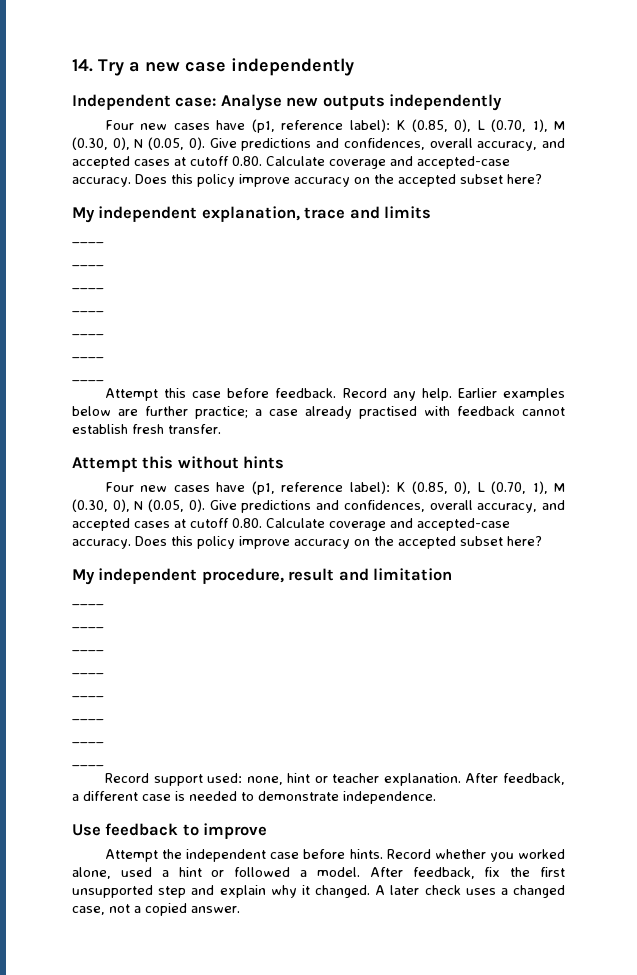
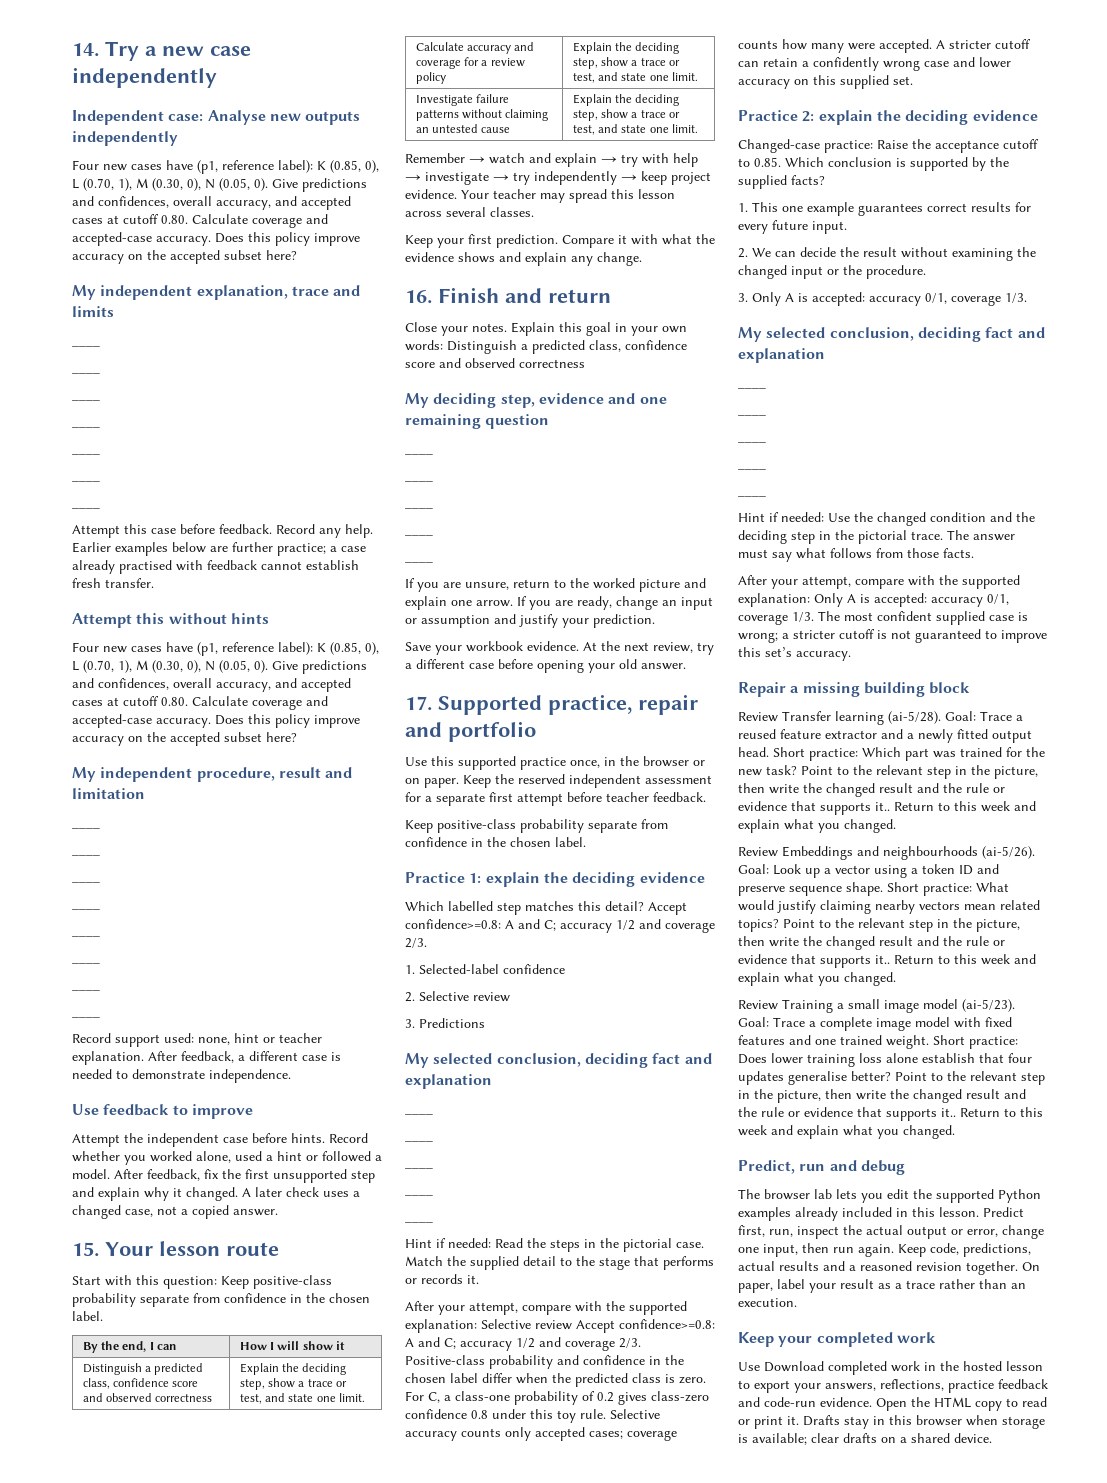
(240, 909) none -> [72,1241,279,1257] [72,1275,332,1289] [72,1293,370,1307] [72,1311,103,1321] [82,1341,178,1353] [239,1341,346,1350] [82,1363,204,1375] [82,1378,199,1389] [82,1393,213,1402] [239,1363,347,1375] [239,1378,348,1390] [239,1393,366,1404] [415,42,535,54] [415,57,525,69] [415,72,446,84] [572,42,680,54] [572,57,681,69] [572,72,699,83] [415,94,510,106] [415,109,549,121] [415,124,511,133] [572,94,680,106] [572,109,681,121] [572,124,699,135] [405,153,698,167] [405,171,711,185] [405,189,675,203] [405,207,534,217] [405,234,715,248] [405,252,642,266] [405,287,611,304] [405,322,687,336] [405,340,687,354] [405,358,585,368] [405,393,667,408] [405,414,550,429] [405,453,433,455] [405,480,433,482] [405,507,433,509] [405,534,433,536] [405,561,433,563] [405,578,706,592] [405,596,713,610] [405,614,655,628] [405,641,714,655] [405,659,686,673] [405,694,698,715] [405,721,536,742] [405,756,705,770] [405,774,712,788] [405,792,706,806] [405,819,668,833] [405,837,586,847] [405,872,705,887] [405,901,687,915] [405,919,715,933] [405,938,427,948] [405,964,565,974] [405,991,510,1002] [405,1018,485,1028] [405,1053,712,1068] [405,1074,492,1089] [405,1113,433,1115] [405,1140,433,1142] [405,1167,433,1169] [405,1194,433,1196] [405,1221,433,1223] [405,1238,704,1252] [405,1256,714,1270] [405,1274,479,1284] [405,1301,687,1315] [405,1319,715,1333] [405,1337,641,1351] [405,1355,684,1369] [405,1373,706,1387] [405,1391,709,1405] [405,1409,660,1423] [405,1427,677,1441] [738,39,1031,53] [738,57,1011,71] [738,75,913,89] [738,110,1038,125] [738,139,1039,153] [738,157,1009,171] [738,175,825,189] [738,202,1031,216] [738,220,847,234] [738,247,1036,261] [738,265,926,279] [738,292,1027,306] [738,327,1045,342] [738,348,825,363] [738,387,766,389] [738,414,766,416] [738,441,766,443] [738,468,766,470] [738,495,766,497] [738,512,1035,526] [738,530,1015,544] [738,548,974,562] [738,575,1020,589] [738,593,1009,607] [738,611,1028,625] [738,629,1047,643] [738,647,851,661] [738,682,971,697] [738,711,1023,725] [738,729,1032,743] [738,747,1045,761] [738,765,1038,779] [738,783,1005,797] [738,801,1036,815] [738,819,896,833] [738,846,1035,860] [738,864,999,878] [738,882,1009,896] [738,900,1040,914] [738,918,1020,932] [738,936,1005,950] [738,954,1036,968] [738,972,896,986] [738,999,1015,1013] [738,1017,1012,1031] [738,1035,1018,1049] [738,1053,1032,1067] [738,1071,1045,1085] [738,1089,1026,1103] [738,1107,1043,1121] [738,1125,955,1139] [738,1160,905,1175] [738,1189,1041,1203] [738,1207,1024,1221] [738,1225,1044,1239] [738,1243,1031,1257] [738,1261,1040,1275] [738,1279,1026,1293] [738,1298,797,1307] [738,1332,936,1347] [738,1361,1043,1375] [738,1379,1048,1393] [738,1397,1047,1411] [738,1415,1045,1429] [738,1433,992,1445] // 15. Your lesson route // Start with this question: Keep positive-class probability separate from confidence in the chosen label. // By the end, I can | How I will show it // Distinguish a predicted class, confidence score and observed correctness | Explain the deciding step, show a trace or test, and state one limit. // Calculate accuracy and coverage for a review policy | Explain the deciding step, show a trace or test, and state one limit. // Investigate failure patterns without claiming an untested cause | Explain the deciding step, show a trace or test, and state one limit. // Remember → watch and explain → try with help → investigate → try independently → keep project evidence. Your teacher may spread this lesson across several classes. // Keep your first prediction. Compare it with what the evidence shows and explain any change. // 16. Finish and return // Close your notes. Explain this goal in your own words: Distinguish a predicted class, confidence score and observed correctness // My deciding step, evidence and one remaining question // ____ // ____ // ____ // ____ // ____ // If you are unsure, return to the worked picture and explain one arrow. If you are ready, change an input or assumption and justify your prediction. // Save your workbook evidence. At the next review, try a different case before opening your old answer. // 17. Supported practice, repair and portfolio // Use this supported practice once, in the browser or on paper. Keep the reserved independent assessment for a separate first attempt before teacher feedback. // Keep positive-class probability separate from confidence in the chosen label. // Practice 1: explain the deciding evidence // Which labelled step matches this detail? Accept confidence>=0.8: A and C; accuracy 1/2 and coverage 2/3. // 1. Selected-label confidence // 2. Selective review // 3. Predictions // My selected conclusion, deciding fact and explanation // ____ // ____ // ____ // ____ // ____ // Hint if needed: Read the steps in the pictorial case. Match the supplied detail to the stage that performs or records it. // After your attempt, compare with the supported explanation: Selective review Accept confidence>=0.8: A and C; accuracy 1/2 and coverage 2/3. Positive-class probability and confidence in the chosen label differ when the predicted class is zero. For C, a class-one probability of 0.2 gives class-zero confidence 0.8 under this toy rule. Selective accuracy counts only accepted cases; coverage counts how many were accepted. A stricter cutoff can retain a confidently wrong case and lower accuracy on this supplied set. // Practice 2: explain the deciding evidence // Changed-case practice: Raise the acceptance cutoff to 0.85. Which conclusion is supported by the supplied facts? // 1. This one example guarantees correct results for every future input. // 2. We can decide the result without examining the changed input or the procedure. // 3. Only A is accepted: accuracy 0/1, coverage 1/3. // My selected conclusion, deciding fact and explanation // ____ // ____ // ____ // ____ // ____ // Hint if needed: Use the changed condition and the deciding step in the pictorial trace. The answer must say what follows from those facts. // After your attempt, compare with the supported explanation: Only A is accepted: accuracy 0/1, coverage 1/3. The most confident supplied case is wrong; a stricter cutoff is not guaranteed to improve this set’s accuracy. // Repair a missing building block // Review Transfer learning (ai-5/28). Goal: Trace a reused feature extractor and a newly fitted output head. Short practice: Which part was trained for the new task? Point to the relevant step in the picture, then write the changed result and the rule or evidence that supports it.. Return to this week and explain what you changed. // Review Embeddings and neighbourhoods (ai-5/26). Goal: Look up a vector using a token ID and preserve sequence shape. Short practice: What would justify claiming nearby vectors mean related topics? Point to the relevant step in the picture, then write the changed result and the rule or evidence that supports it.. Return to this week and explain what you changed. // Review Training a small image model (ai-5/23). Goal: Trace a complete image model with fixed features and one trained weight. Short practice: Does lower training loss alone establish that four updates generalise better? Point to the relevant step in the picture, then write the changed result and the rule or evidence that supports it.. Return to this week and explain what you changed. // Predict, run and debug // The browser lab lets you edit the supported Python examples already included in this lesson. Predict first, run, inspect the actual output or error, change one input, then run again. Keep code, predictions, actual results and a reasoned revision together. On paper, label your result as a trace rather than an execution. // Keep your completed work // Use Download completed work in the hosted lesson to export your answers, reflections, practice feedback and code-run evidence. Open the HTML copy to read or print it. Drafts stay in this browser when storage is available; clear drafts on a shared device.

